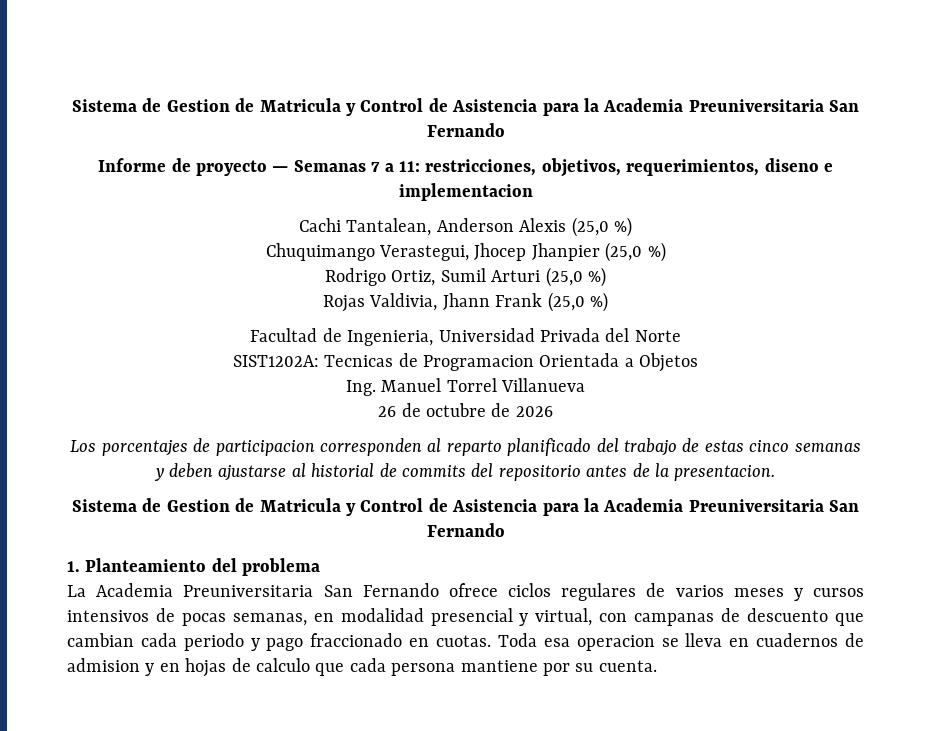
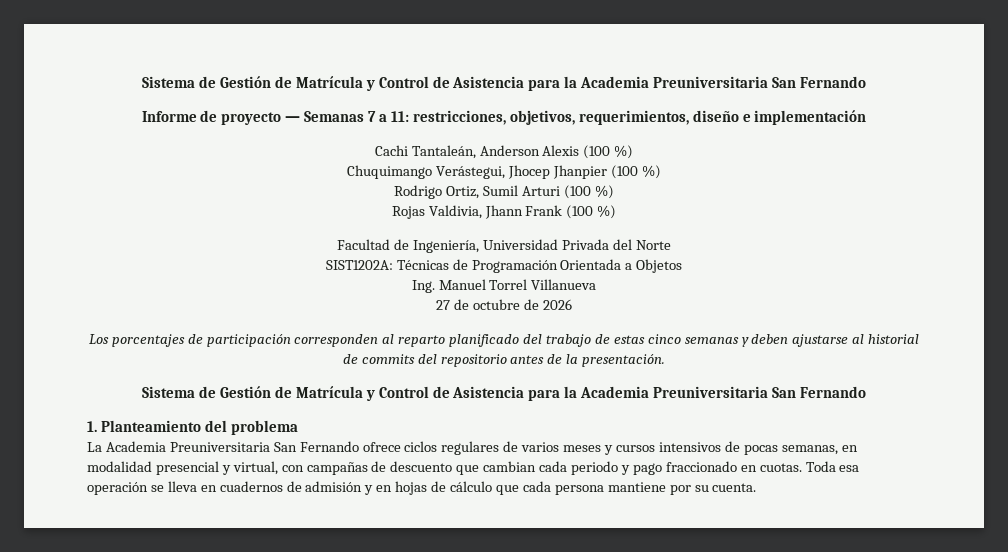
[71,98,341,112] Sistema de Gestion de Matricula -> [142,76,363,88] Sistema de Gestión de Matrícula
[764,158,833,172] [398,183,533,201] diseno e implementacion -> [692,110,867,125] diseño e implementación
[346,218,432,236] Tantalean, -> [411,145,476,159] Tantaleán,
[571,217,609,237] (25,0 -> [583,145,611,159] (100
[378,245,469,261] Verastegui, -> [436,166,506,179] Verástegui,
[605,242,643,262] (25,0 -> [610,165,638,179] (100
[545,267,583,287] (25,0 -> [563,185,591,199] (100
[547,292,585,312] (25,0 -> [566,205,594,219] (100
[347,330,434,346] Ingenieria, -> [413,240,480,253] Ingeniería,
[324,353,534,371] Tecnicas de Programacion -> [396,259,558,273] Técnicas de Programación
[378,406,397,417] 26 -> [436,300,451,310] 27
[215,440,315,456] participacion -> [206,334,291,347] participación
[674,465,776,481] [71,498,341,512] presentacion. // Sistema de Gestion de Matricula -> [582,354,666,367] [142,386,363,398] presentación. // Sistema de Gestión de Matrícula
[634,613,715,626] campanas -> [306,462,368,475] campañas
[576,635,655,651] operacion -> [87,482,148,495] operación
[67,658,140,672] admision -> [305,481,363,492] admisión
[256,658,310,672] calculo -> [450,481,493,492] cálculo

